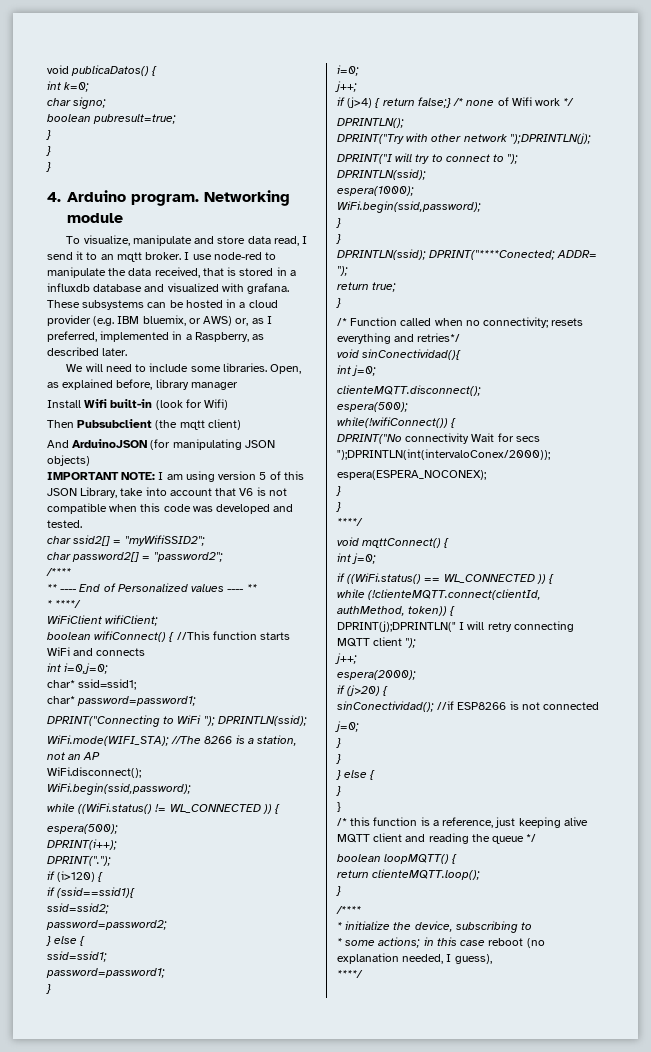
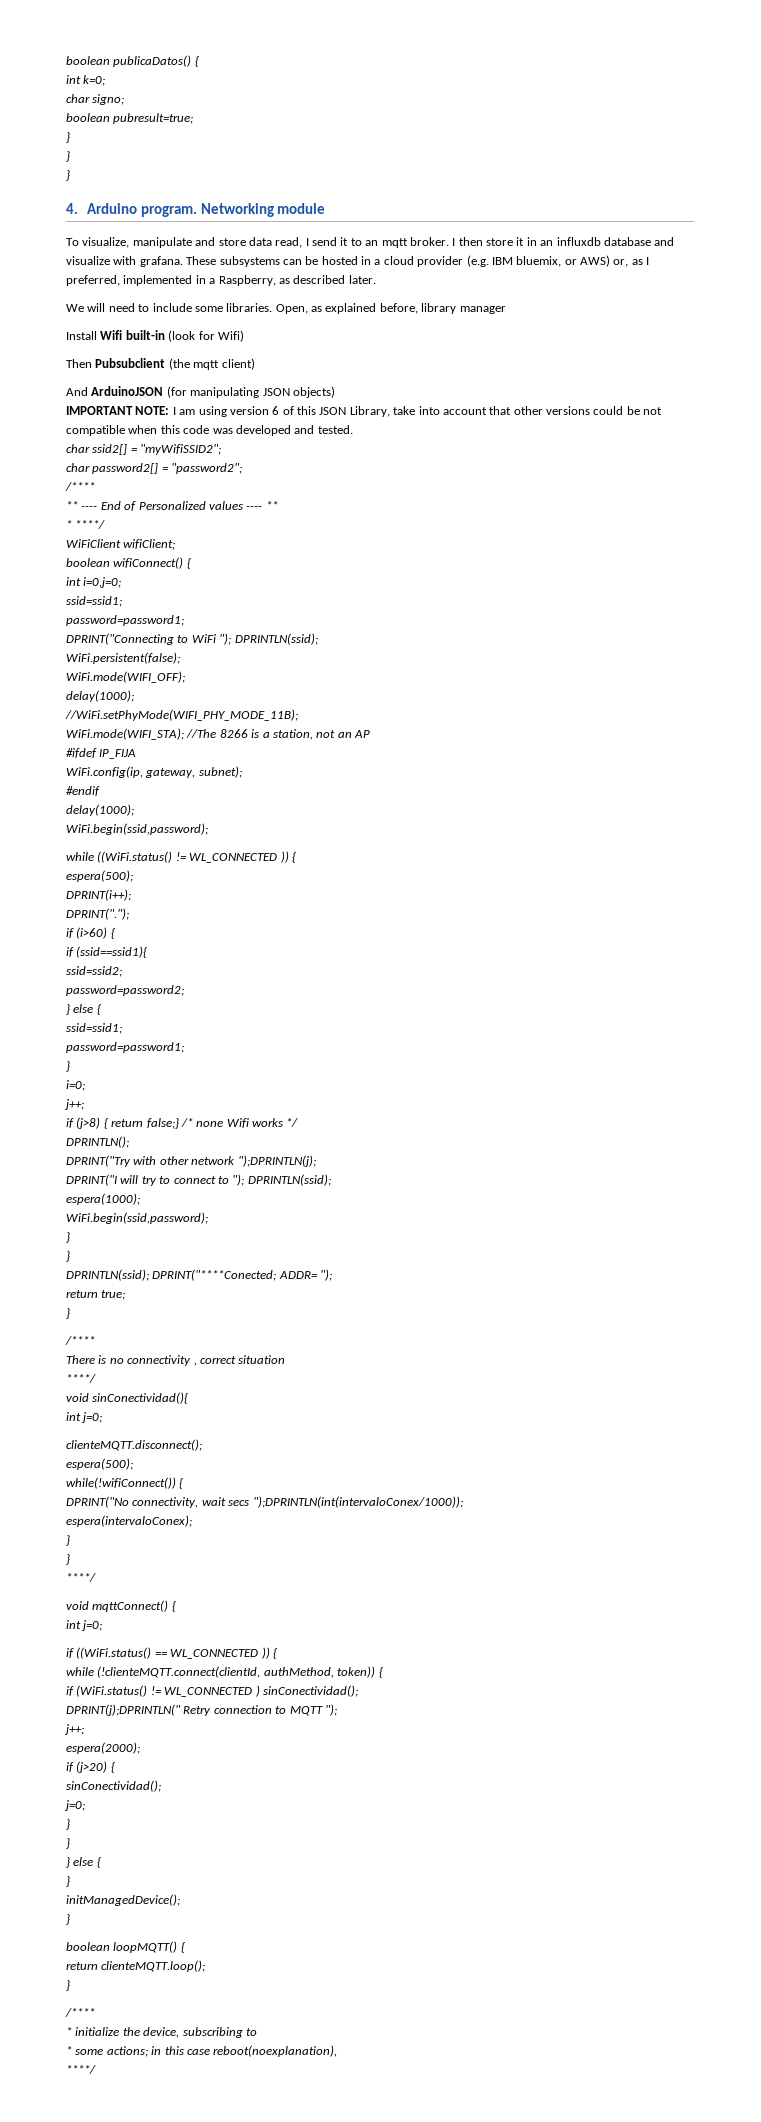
[47,65,69,74] void -> [66,56,110,65] boolean
[192,252,277,260] [47,267,296,278] use node-red to manipulate the data received, that is stored in a -> [458,237,554,246] then store it in an
[167,283,219,292] visualized -> [66,256,110,265] visualize
[259,472,267,480] 5 -> [272,406,280,415] 6
[239,487,266,496] V6 is -> [513,406,640,415] other versions could be
[176,631,291,640] [47,647,146,656] //This function starts WiFi and connects -> (192, 563) none
[47,679,137,690] [47,696,75,704] char* ssid=ssid1; // char* -> [66,596,122,607] ssid=ssid1; //
(307, 720) none -> [66,652,180,664] [66,671,185,683] [66,690,134,702] [65,709,298,721] // WiFi.persistent(false); // WiFi.mode(WIFI_OFF); // delay(1000); // //WiFi.setPhyMode(WIFI_PHY_MODE_11B);
[47,767,141,778] WiFi.disconnect(); -> [66,748,137,759] [66,766,242,778] [66,786,100,796] [66,804,134,816] #ifdef IP_FIJA // WiFi.config(ip, gateway, subnet); // #endif // delay(1000);
[57,871,96,882] (i>120) -> [76,927,108,939] (i>60)
[347,97,373,108] (j>4) -> [76,1117,101,1129] (j>8)
[497,97,561,106] of Wifi work -> [226,1118,283,1128] Wifi works
[337,317,584,328] [337,333,461,344] /* Function called when no connectivity; resets everything and retries*/ -> [65,1336,95,1345] [66,1355,286,1366] [66,1374,96,1383] /**** // There is no connectivity , correct situation // ****/
[405,433,540,444] [337,449,550,460] [337,470,486,480] connectivity Wait for secs ");DPRINTLN(int(intervaloConex/2000)); // espera(ESPERA_NOCONEX); -> [132,1496,463,1508] [66,1515,192,1527] connectivity, wait secs ");DPRINTLN(int(intervaloConex/1000)); // espera(intervaloConex);
[337,621,574,632] [337,637,403,647] DPRINT(j);DPRINTLN(" I will retry connecting MQTT client -> [66,1685,358,1697] [66,1704,323,1716] if (WiFi.status() != WL_CONNECTED ) sinConectividad(); // DPRINT(j);DPRINTLN(" Retry connection to MQTT
[437,701,600,710] //if ESP8266 is not connected -> (161, 1786) none
[337,802,341,812] [337,817,588,828] [337,833,537,844] // } // /* this function is a reference, just keeping alive MQTT client and reading the queue */ -> [66,1894,180,1906] [66,1914,70,1925] // initManagedDevice(); // }
[488,938,545,948] [337,953,492,964] reboot (no explanation needed, I guess), -> [213,2045,338,2057] reboot(noexplanation),

